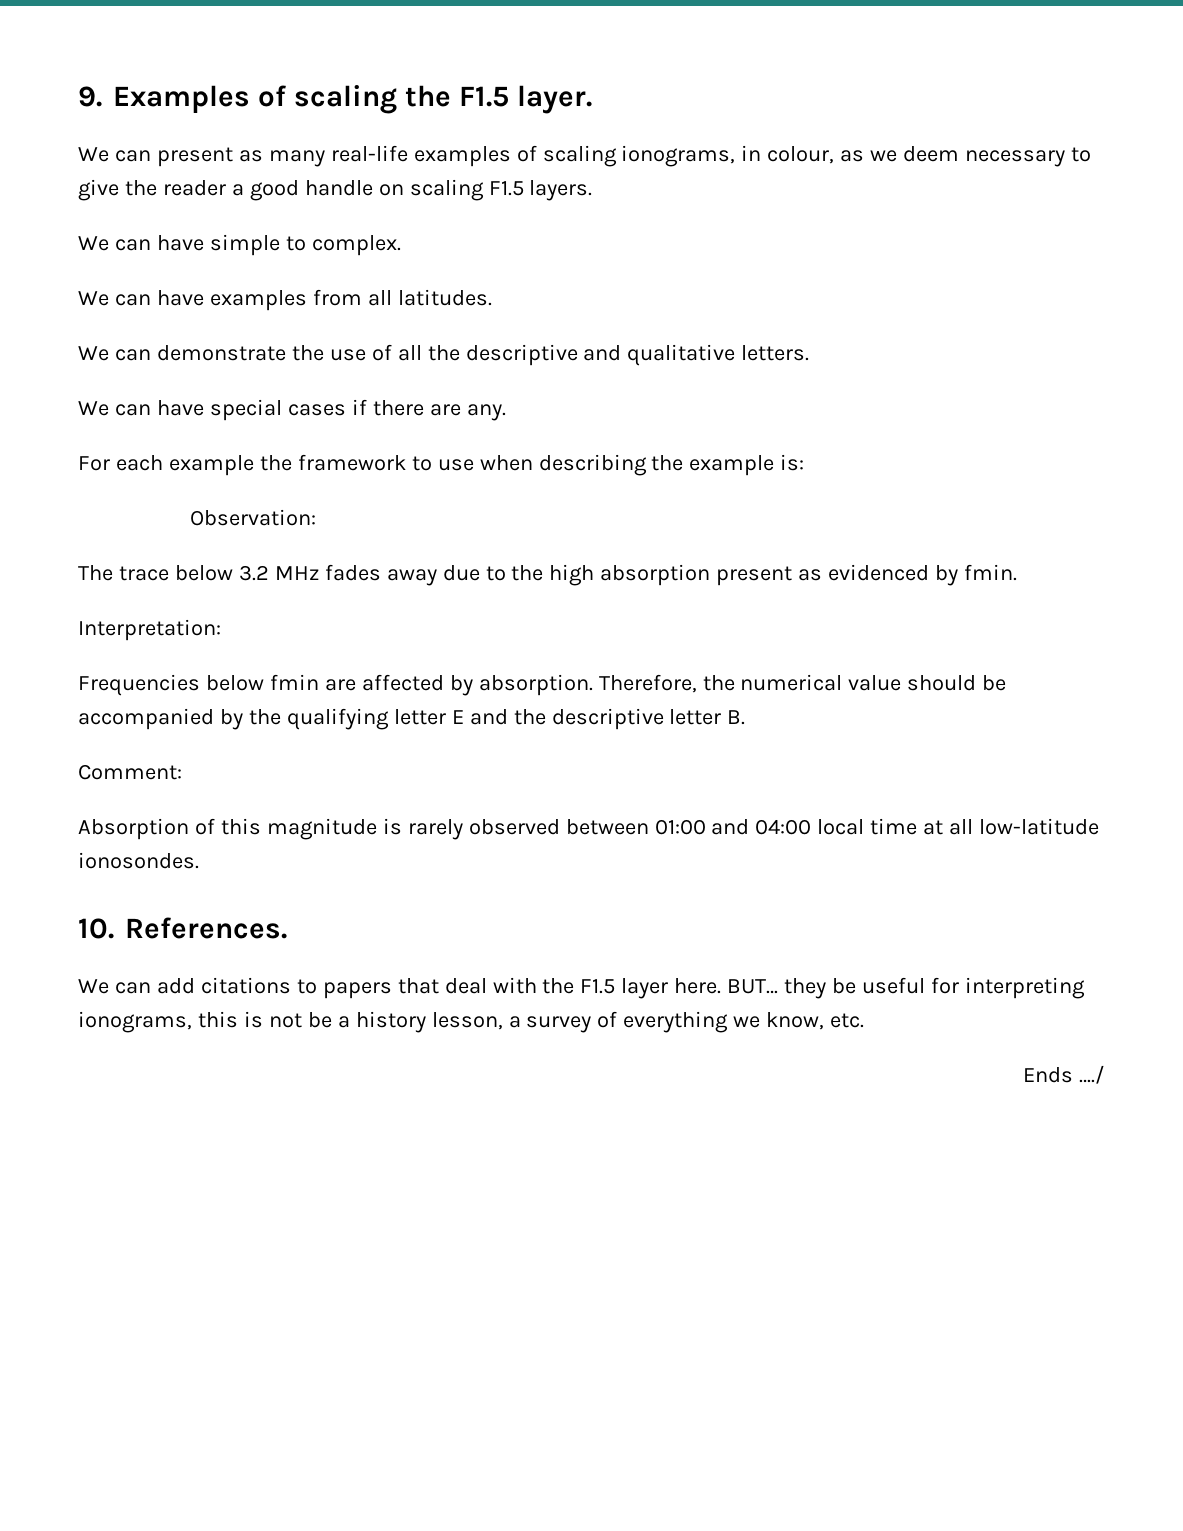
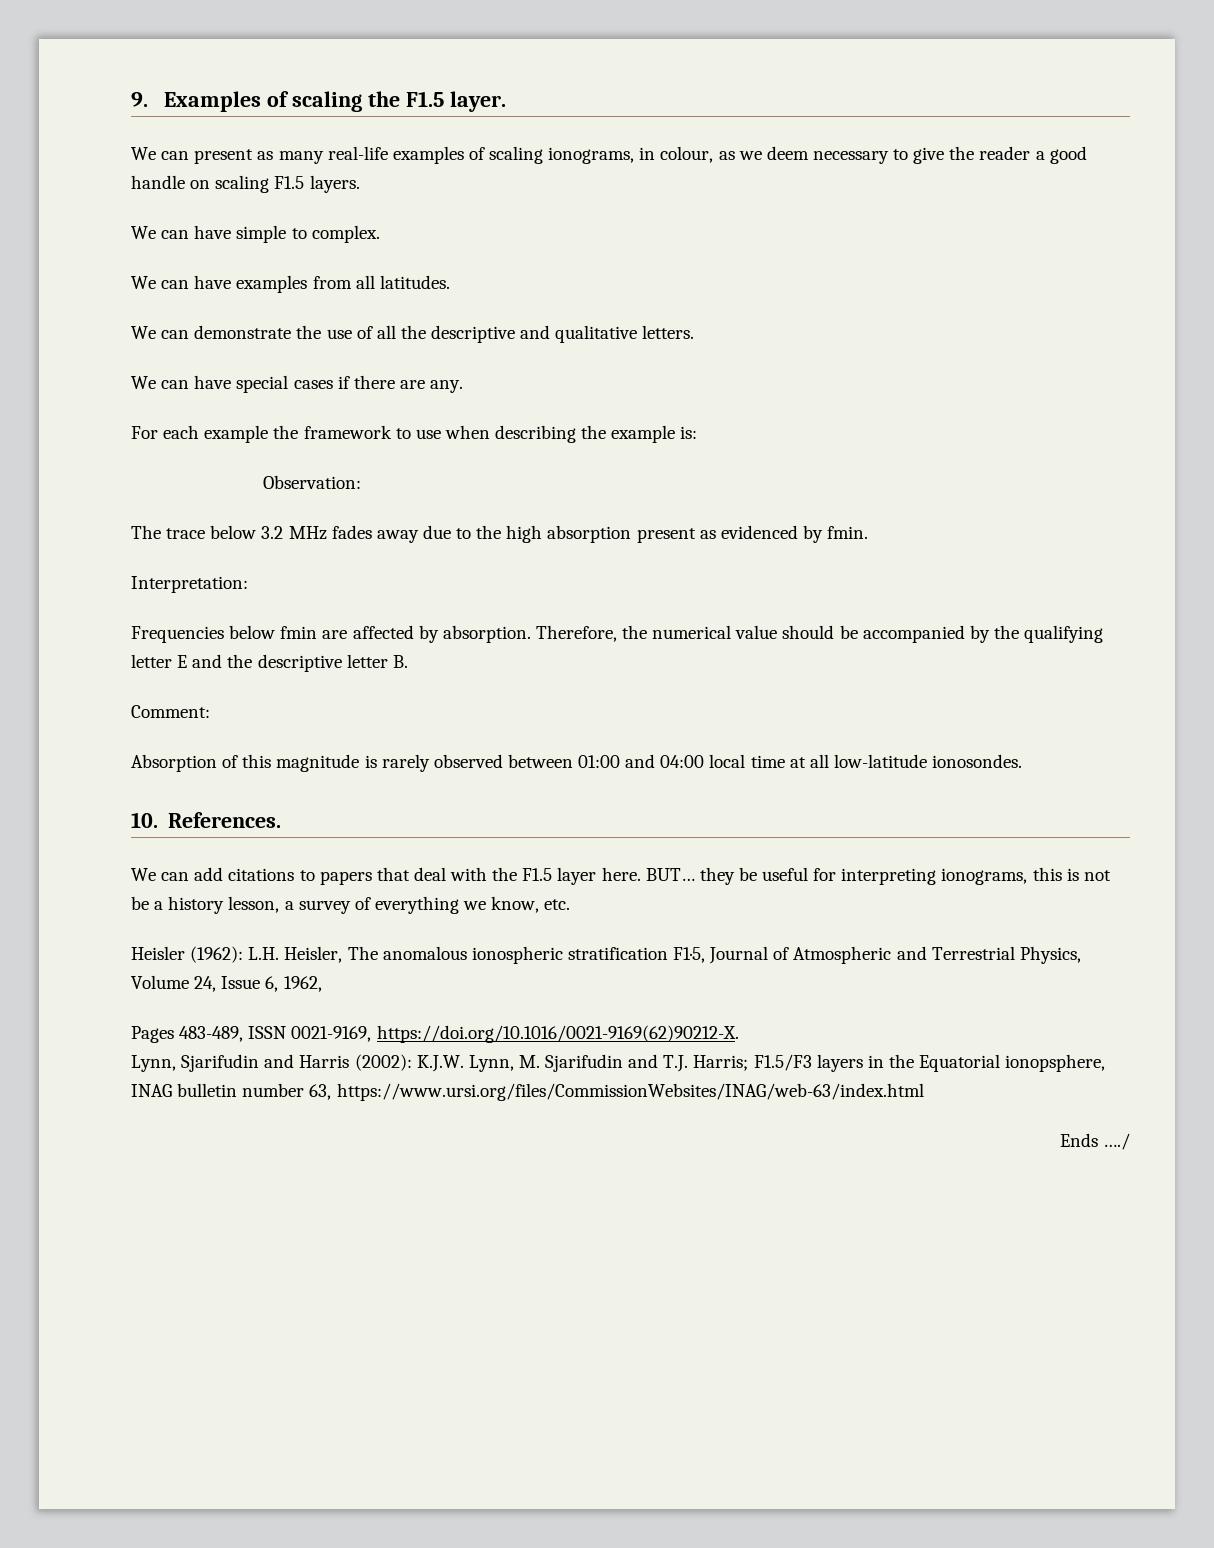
(865, 1020) none -> [131,946,1081,964] [131,975,322,992] [131,1025,739,1043] [131,1054,1106,1072] [131,1083,924,1101] // Heisler (1962): L.H. Heisler, The anomalous ionospheric stratification F1·5, Journal of Atmospheric and Terrestrial Physics, Volume 24, Issue 6, 1962, // Pages 483-489, ISSN 0021-9169, https://doi.org/10.1016/0021-9169(62)90212-X. // Lynn, Sjarifudin and Harris (2002): K.J.W. Lynn, M. Sjarifudin and T.J. Harris; F1.5/F3 layers in the Equatorial ionopsphere, INAG bulletin number 63, https://www.ursi.org/files/CommissionWebsites/INAG/web-63/index.html

